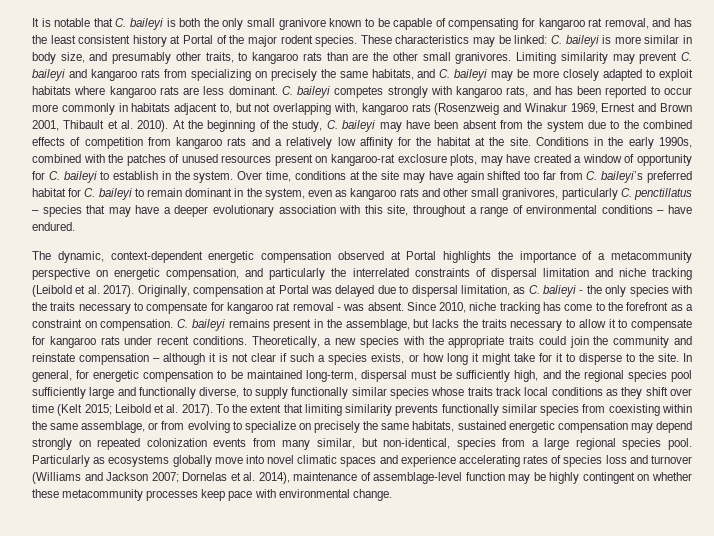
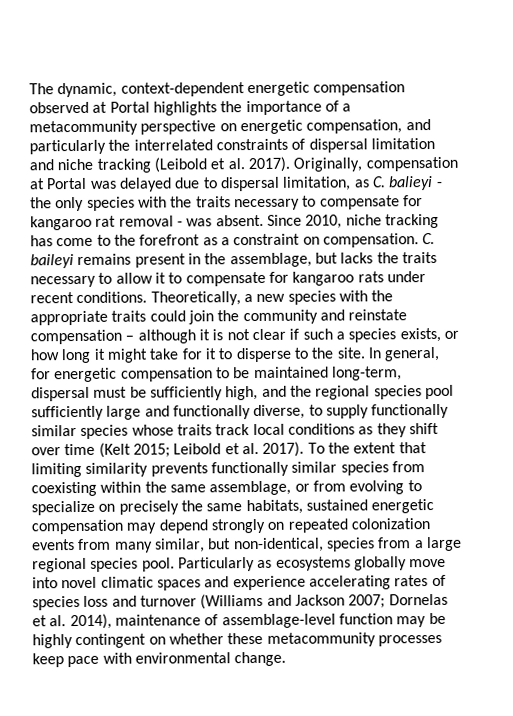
[32,18,692,30] [32,35,692,47] [32,52,692,64] [32,69,693,81] [32,86,692,98] [32,103,693,115] [32,120,692,132] [32,137,692,149] [32,154,692,166] [32,171,692,183] [32,188,692,200] [32,205,692,217] [32,222,75,231] It is notable that C. baileyi is both the only small granivore known to be capable of compensating for kangaroo rat removal, and has the least consistent history at Portal of the major rodent species. These characteristics may be linked: C. baileyi is more similar in body size, and presumably other traits, to kangaroo rats than are the other small granivores. Limiting similarity may prevent C. baileyi and kangaroo rats from specializing on precisely the same habitats, and C. baileyi may be more closely adapted to exploit habitats where kangaroo rats are less dominant. C. baileyi competes strongly with kangaroo rats, and has been reported to occur more commonly in habitats adjacent to, but not overlapping with, kangaroo rats (Rosenzweig and Winakur 1969, Ernest and Brown 2001, Thibault et al. 2010). At the beginning of the study, C. baileyi may have been absent from the system due to the combined effects of competition from kangaroo rats and a relatively low affinity for the habitat at the site. Conditions in the early 1990s, combined with the patches of unused resources present on kangaroo-rat exclosure plots, may have created a window of opportunity for C. baileyi to establish in the system. Over time, conditions at the site may have again shifted too far from C. baileyi’s preferred habitat for C. baileyi to remain dominant in the system, even as kangaroo rats and other small granivores, particularly C. penctillatus – species that may have a deeper evolutionary association with this site, throughout a range of environmental conditions – have endured. // -> (29, 89) none

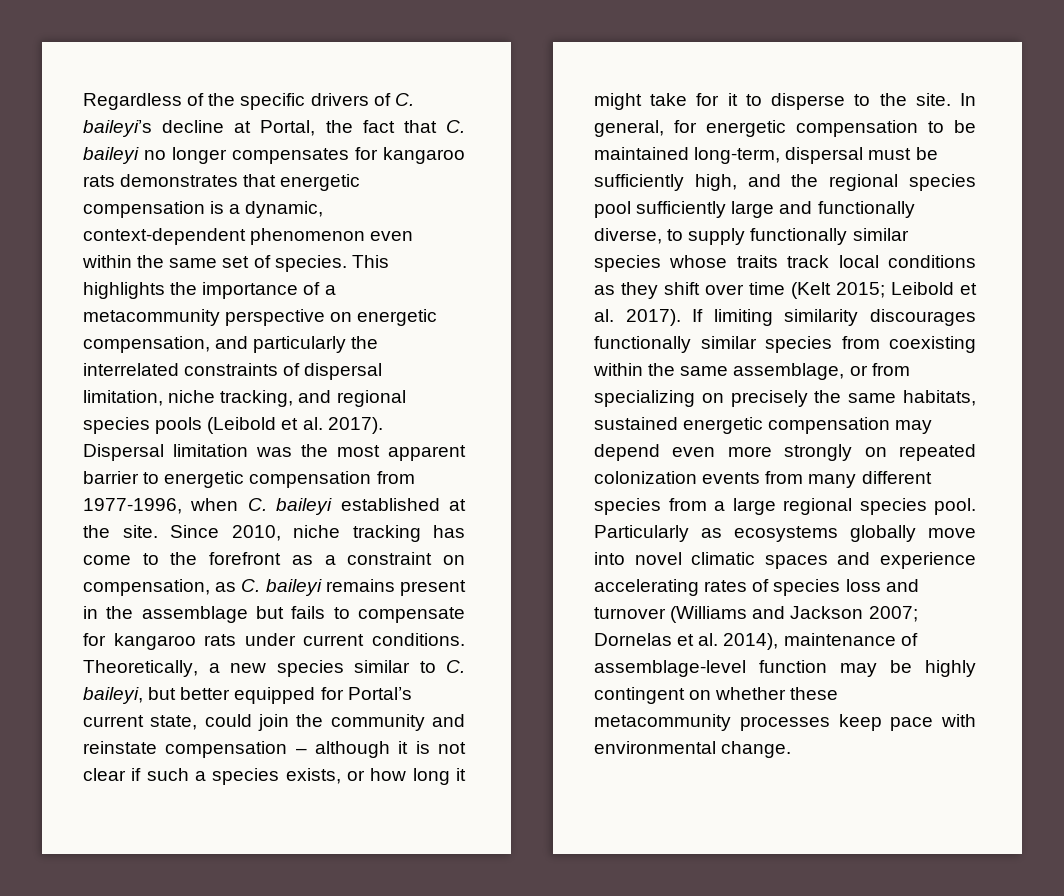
[29,81,406,98] [29,101,150,114] The dynamic, context-dependent energetic compensation observed at Portal -> [83,93,414,110] [83,120,465,137] [83,147,465,164] [83,174,361,191] [83,201,324,218] [83,228,414,245] [82,255,389,272] Regardless of the specific drivers of C. baileyi’s decline at Portal, the fact that C. baileyi no longer compensates for kangaroo rats demonstrates that energetic compensation is a dynamic, context-dependent phenomenon even within the same set of species. This
[370,138,435,150] [29,156,458,173] [29,176,443,192] [30,195,423,212] [30,214,264,231] limitation and niche tracking (Leibold et al. 2017). Originally, compensation at Portal was delayed due to dispersal limitation, as C. balieyi - the only species with the traits necessary to compensate for kangaroo rat removal - was absent. -> [83,390,406,407] [83,417,383,434] [83,444,466,461] [83,471,415,488] [83,498,466,515] [83,525,158,538] limitation, niche tracking, and regional species pools (Leibold et al. 2017). Dispersal limitation was the most apparent barrier to energetic compensation from 1977-1996, when C. baileyi established at the site.
[322,233,419,248] compensation. -> [83,579,237,596] compensation, as
[229,251,437,268] [30,272,166,288] assemblage, but lacks the traits necessary to allow it -> [141,606,326,623] assemblage but fails
[30,292,74,304] recent -> [303,634,365,646] current
[338,290,394,302] [30,310,147,326] with the appropriate traits -> [354,660,465,673] [83,687,412,704] [83,715,198,730] similar to C. baileyi, but better equipped for Portal’s current state,
[307,442,427,454] To the extent that -> [692,309,704,322] If
[150,462,208,477] prevents -> [870,309,976,326] discourages
[349,480,422,495] [31,500,95,516] evolving to specialize -> [594,390,695,407] specializing
(208, 526) none -> [672,446,772,457] even more
[154,537,324,553] similar, but non-identical, -> [861,471,932,484] different

